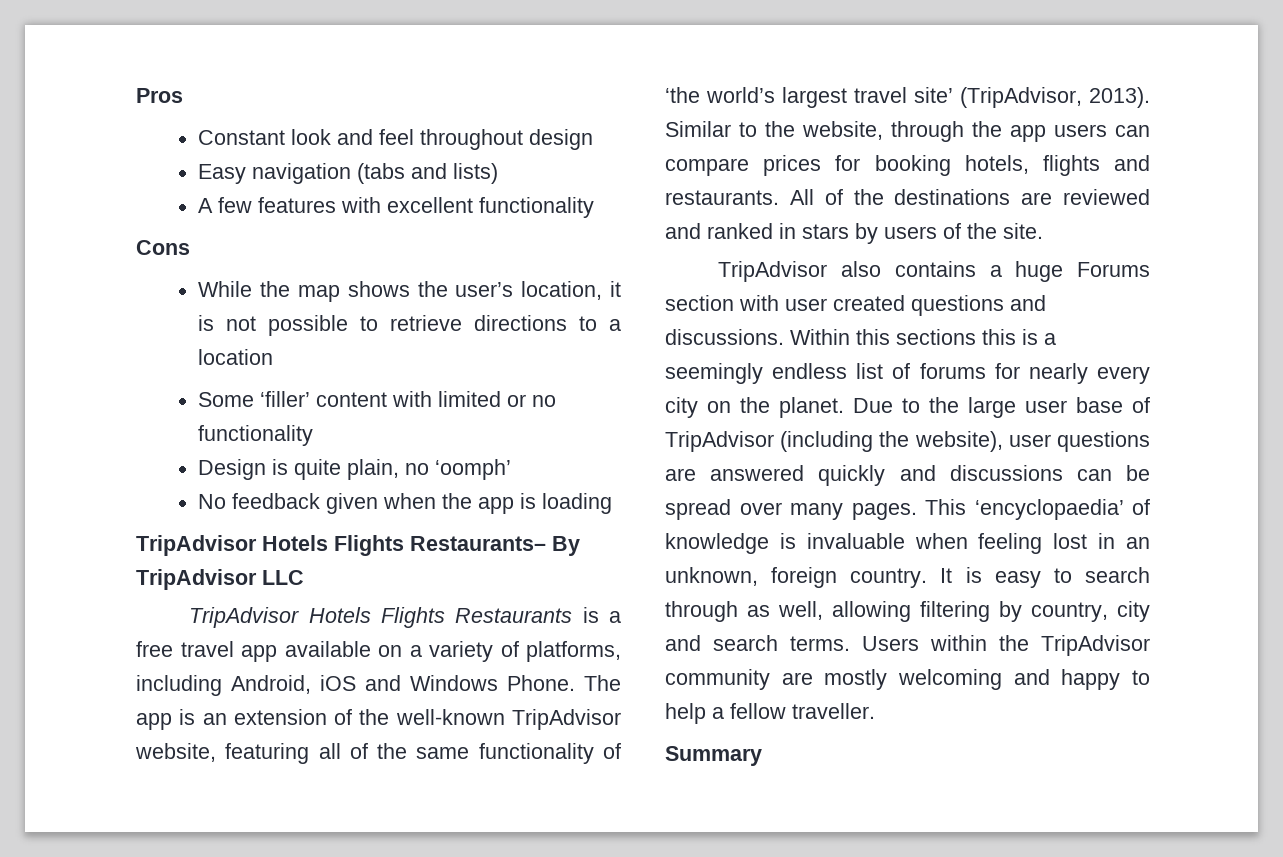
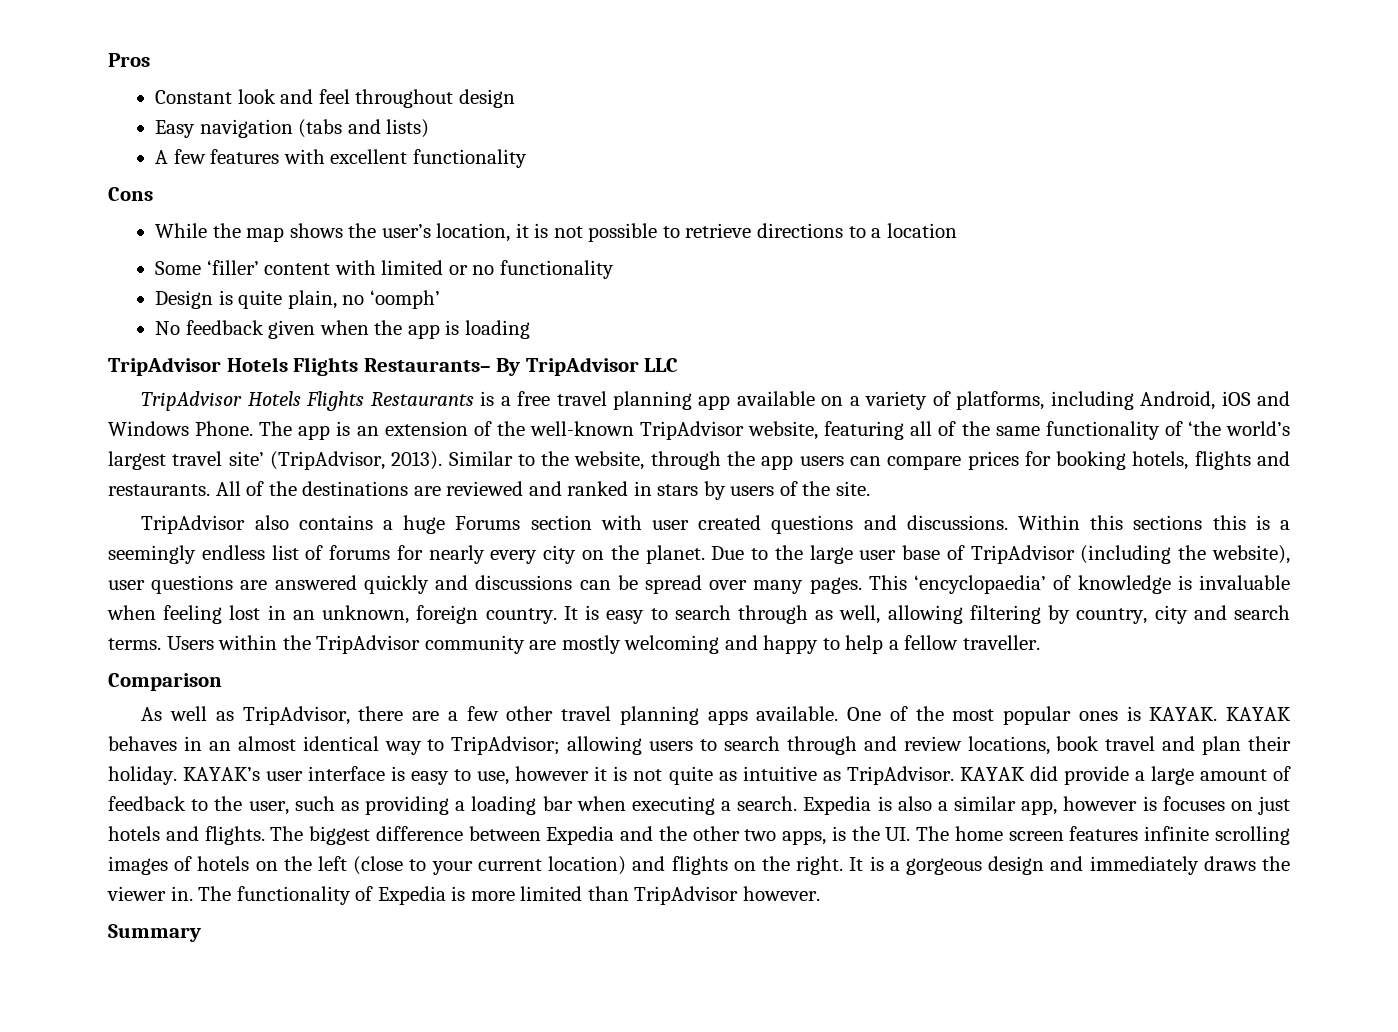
(234, 649) none -> [613,391,693,410] planning
(875, 711) none -> [108,673,222,691] [141,706,1291,725] [108,736,1291,755] [108,766,1292,785] [108,796,1290,815] [108,826,1291,845] [108,856,1291,875] [107,886,820,905] // Comparison // As well as TripAdvisor, there are a few other travel planning apps available. One of the most popular ones is KAYAK. KAYAK behaves in an almost identical way to TripAdvisor; allowing users to search through and review locations, book travel and plan their holiday. KAYAK’s user interface is easy to use, however it is not quite as intuitive as TripAdvisor. KAYAK did provide a large amount of feedback to the user, such as providing a loading bar when executing a search. Expedia is also a similar app, however is focuses on just hotels and flights. The biggest difference between Expedia and the other two apps, is the UI. The home screen features infinite scrolling images of hotels on the left (close to your current location) and flights on the right. It is a gorgeous design and immediately draws the viewer in. The functionality of Expedia is more limited than TripAdvisor however.

